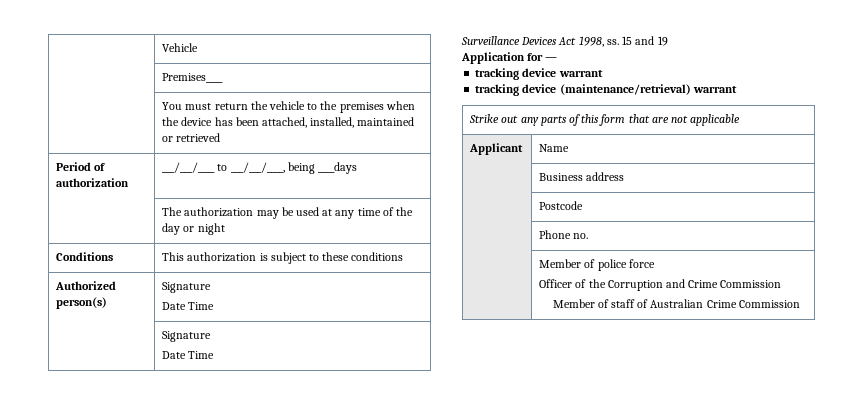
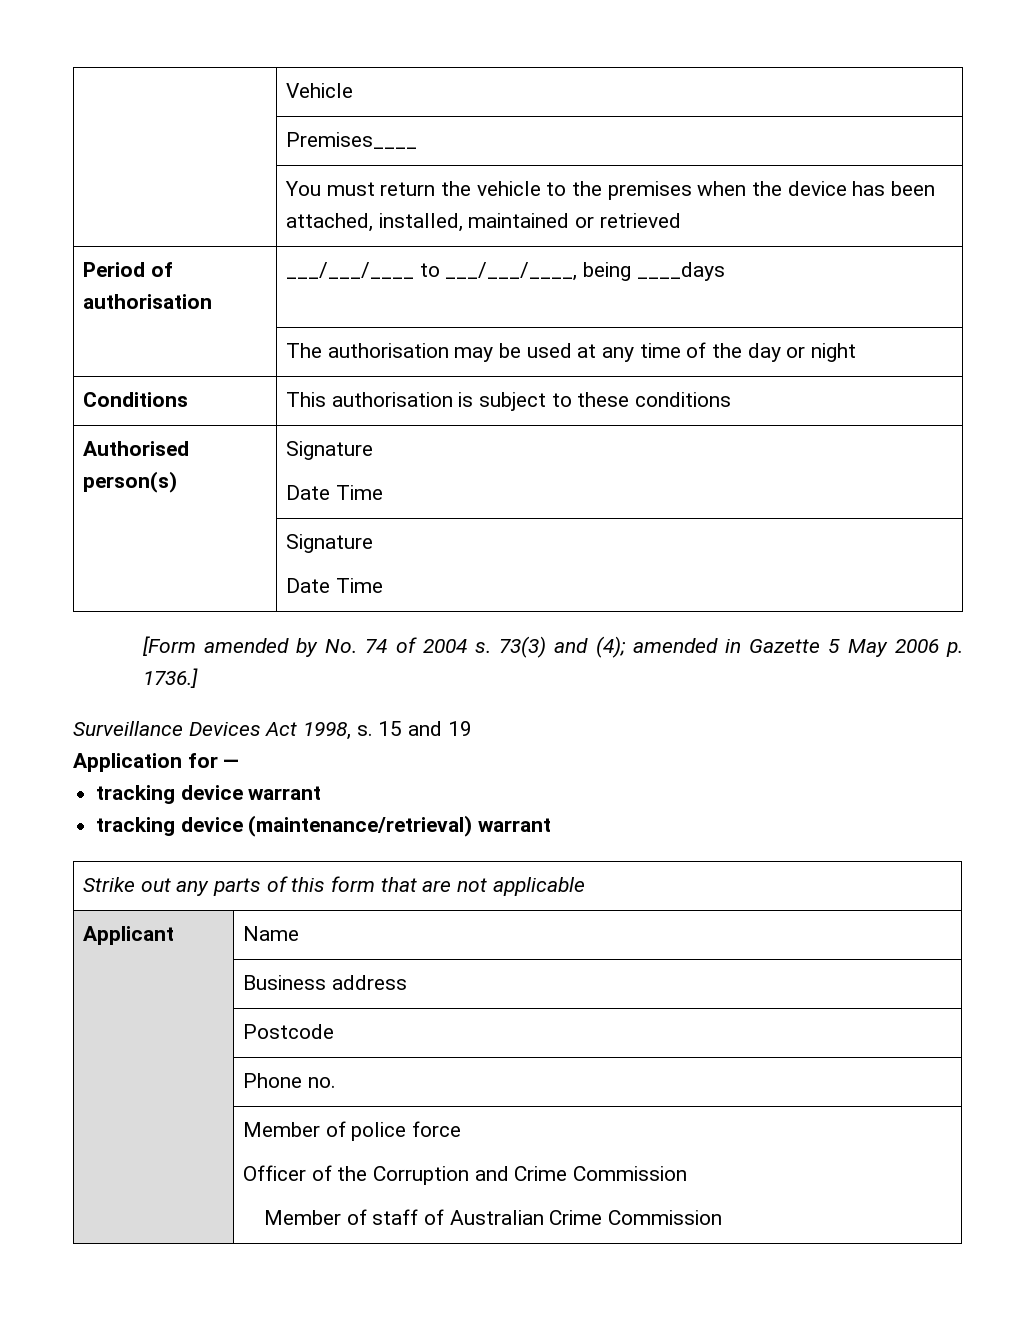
[56,178,130,187] authorization -> [82,294,212,309] authorisation
[184,207,254,217] authorization -> [327,343,449,358] authorisation
[187,252,257,262] authorization -> [331,392,453,407] authorisation
[55,281,117,290] Authorized -> [82,441,189,456] Authorised
(215, 355) none -> [141,636,964,658] [142,668,198,688] // [Form amended by No. 74 of 2004 s. 73(3) and (4); amended in Gazette 5 May 2006 p. 1736.]
[606,39,619,45] ss. -> [356,725,373,736] s.

